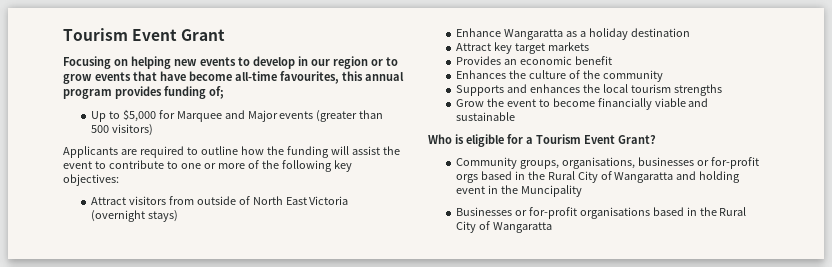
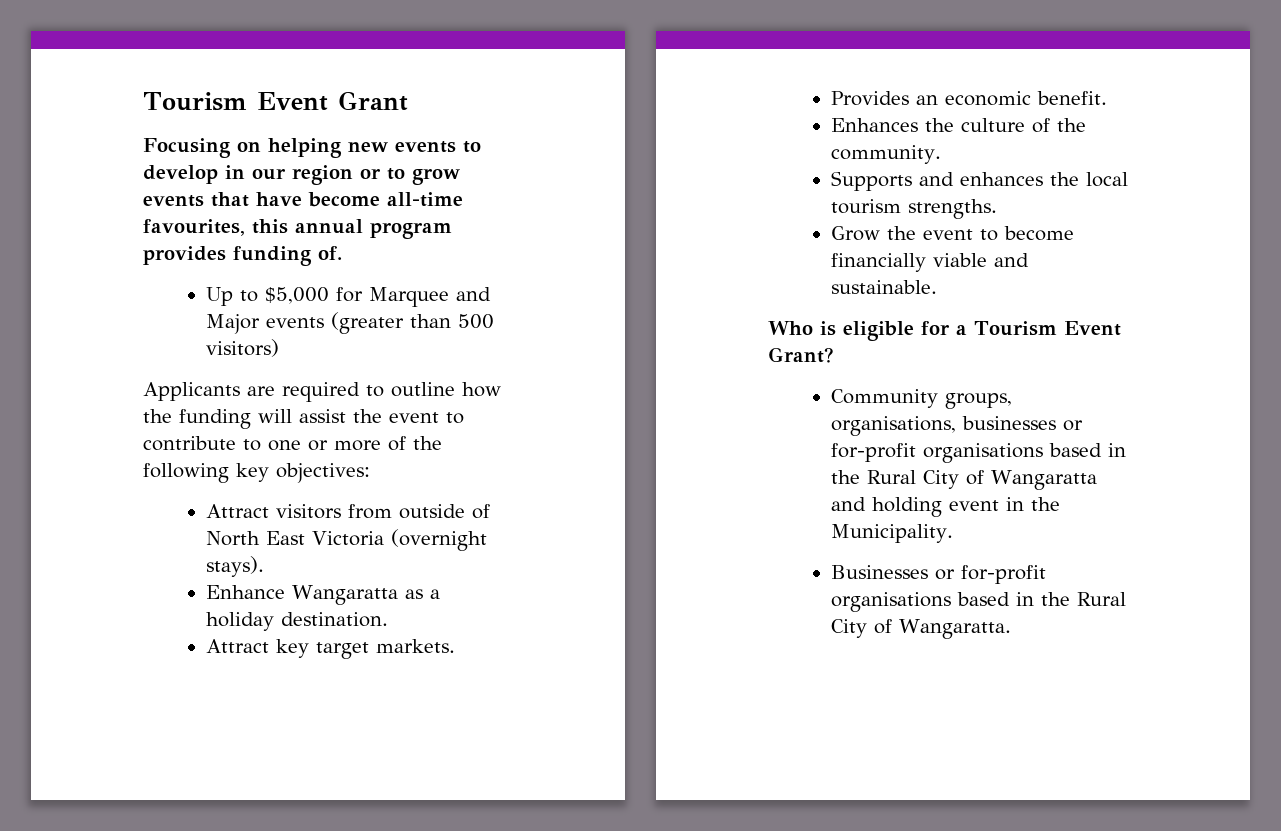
[208,86,224,99] of; -> [318,246,342,260] of.
[147,210,178,222] stays) -> [206,556,265,577] stays).
[630,28,690,37] destination -> [281,612,389,627] destination.
[547,42,589,51] markets -> [376,639,456,653] markets.
[574,56,612,65] benefit -> [1037,91,1108,105] benefit.
[602,70,663,82] community -> [831,145,942,164] community.
[673,84,722,96] strengths -> [908,199,998,219] strengths.
[455,112,515,121] sustainable -> [831,280,938,294] sustainable.
[455,174,478,183] orgs -> [923,443,1044,463] organisations
[520,185,582,197] Muncipality -> [831,524,954,543] Municipality.
[492,222,552,233] Wangaratta -> [899,619,1012,639] Wangaratta.

